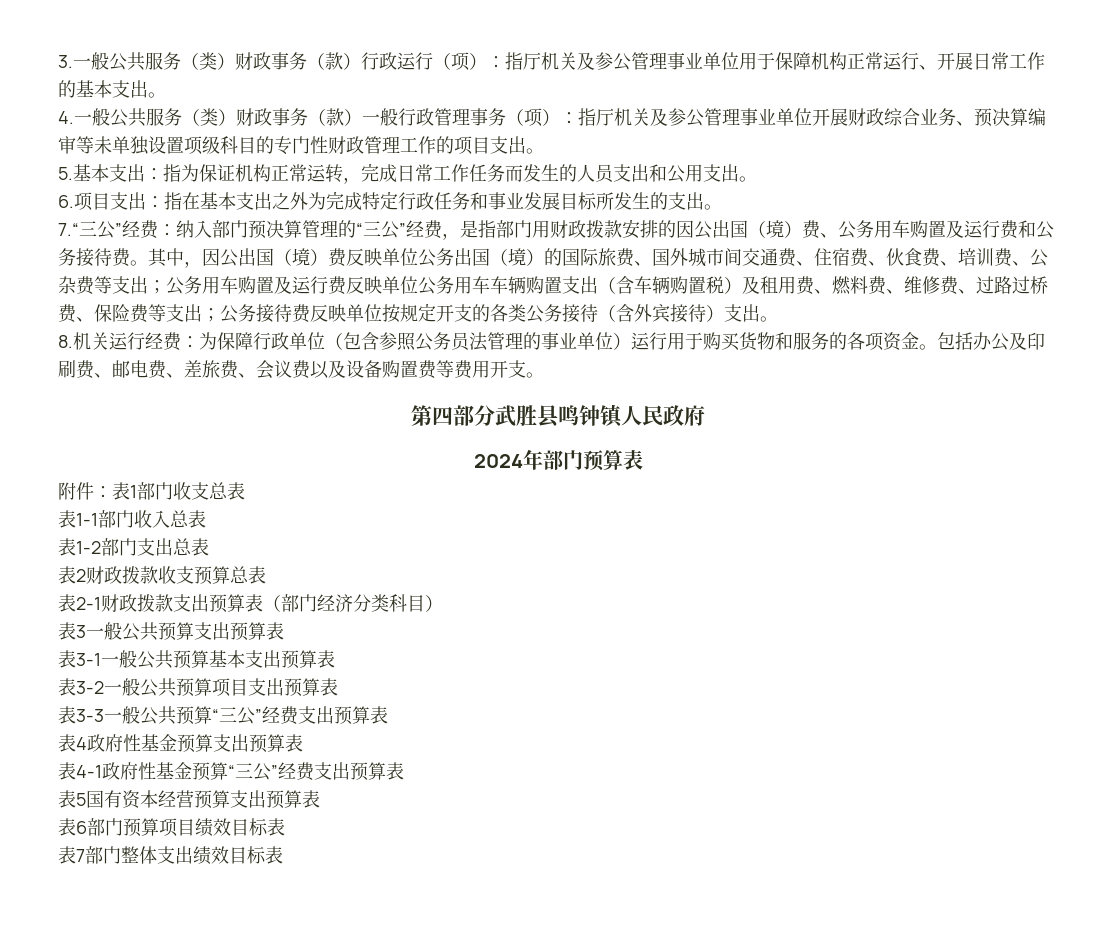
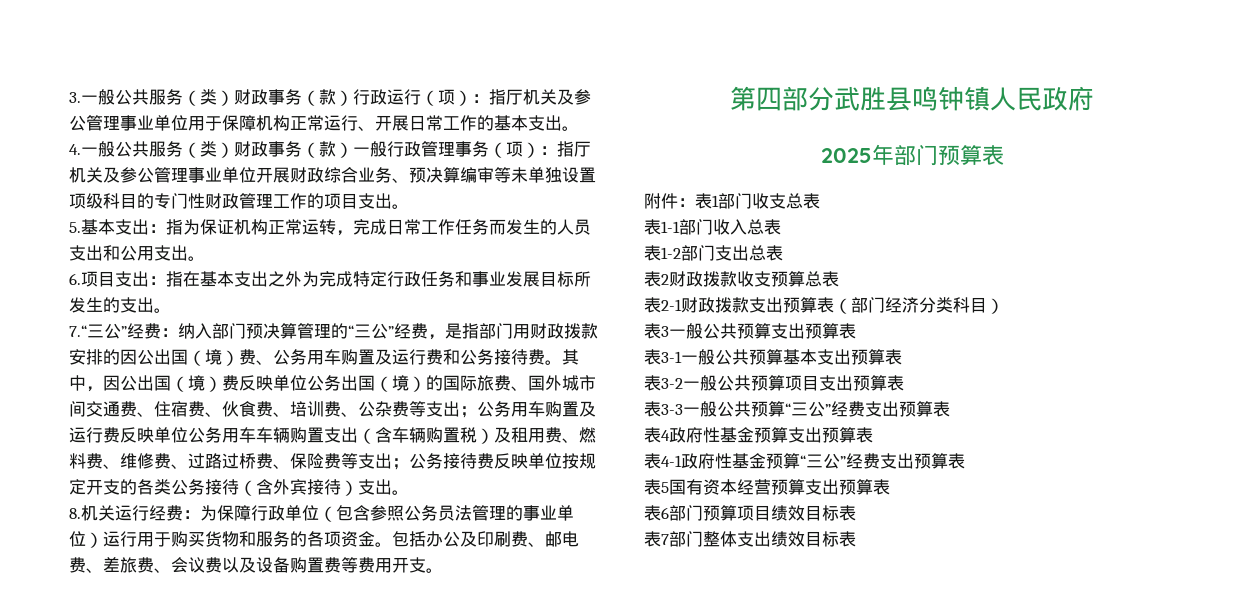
[473,454,523,468] 2024 -> [820,148,872,163] 2025

